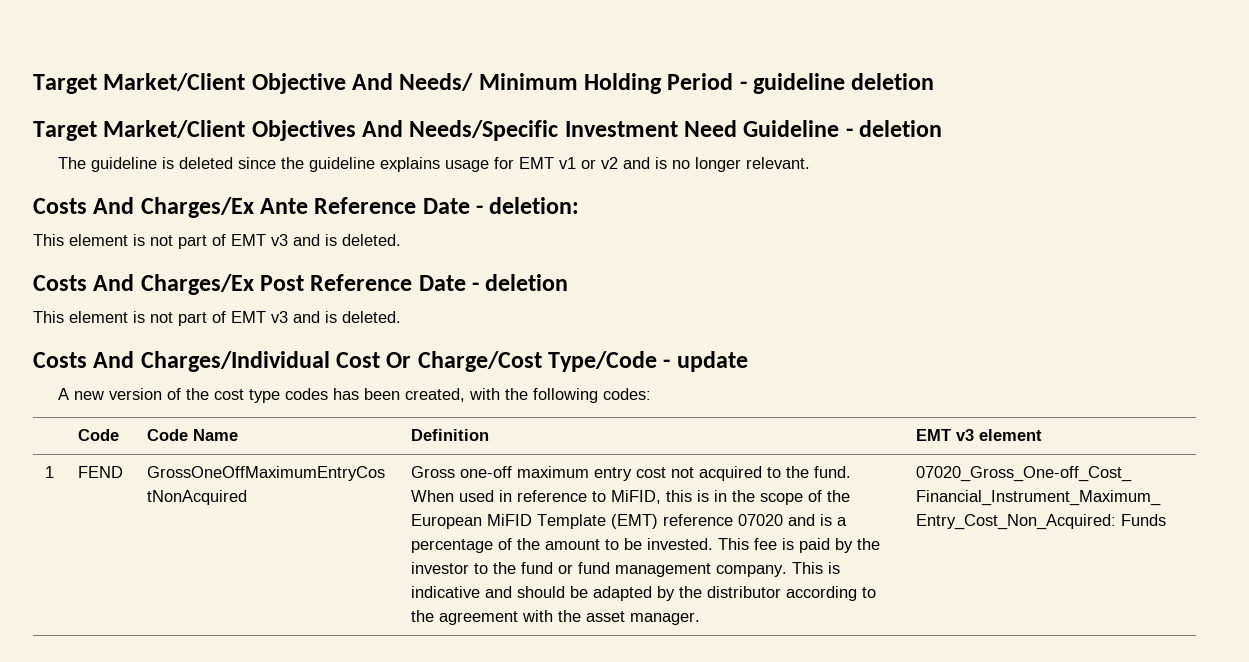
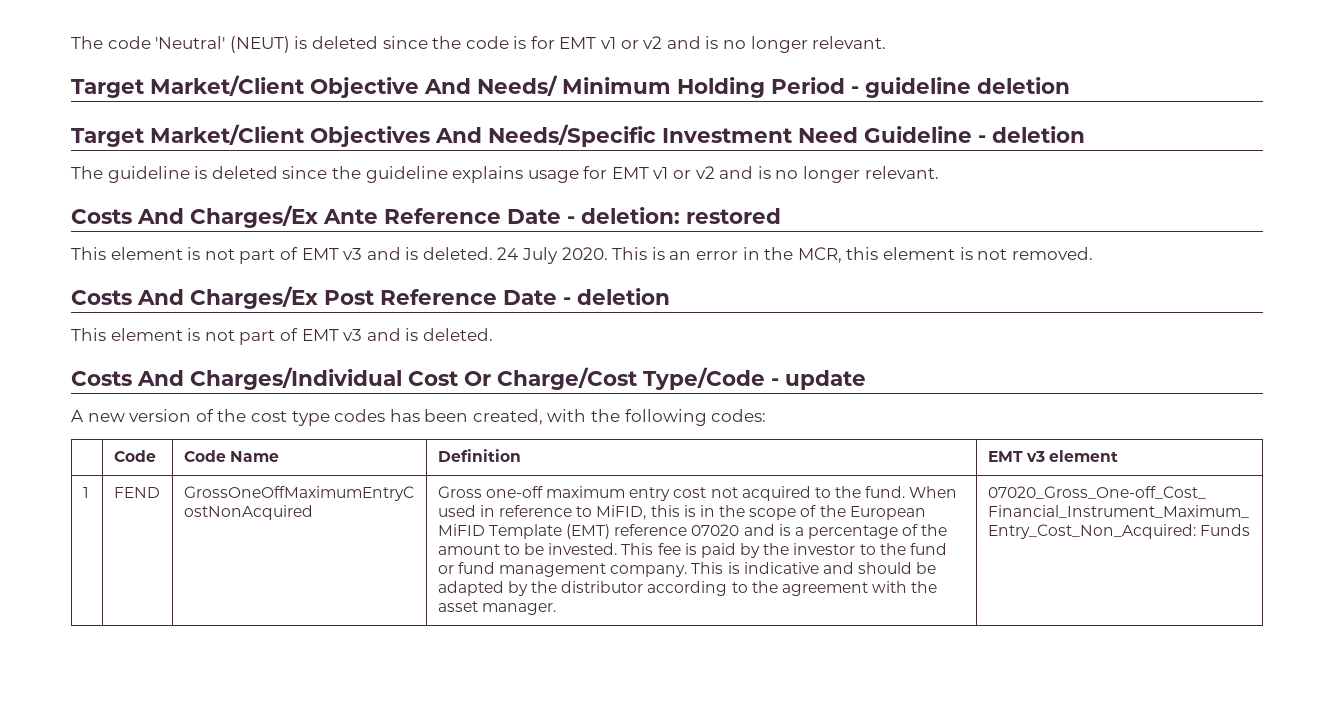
(33, 84) none -> [71,36,887,53] The code 'Neutral' (NEUT) is deleted since the code is for EMT v1 or v2 and is no longer relevant. //
(580, 205) none -> [686,208,781,224] restored
(401, 240) none -> [497,247,1093,264] 24 July 2020. This is an error in the MCR, this element is not removed.

